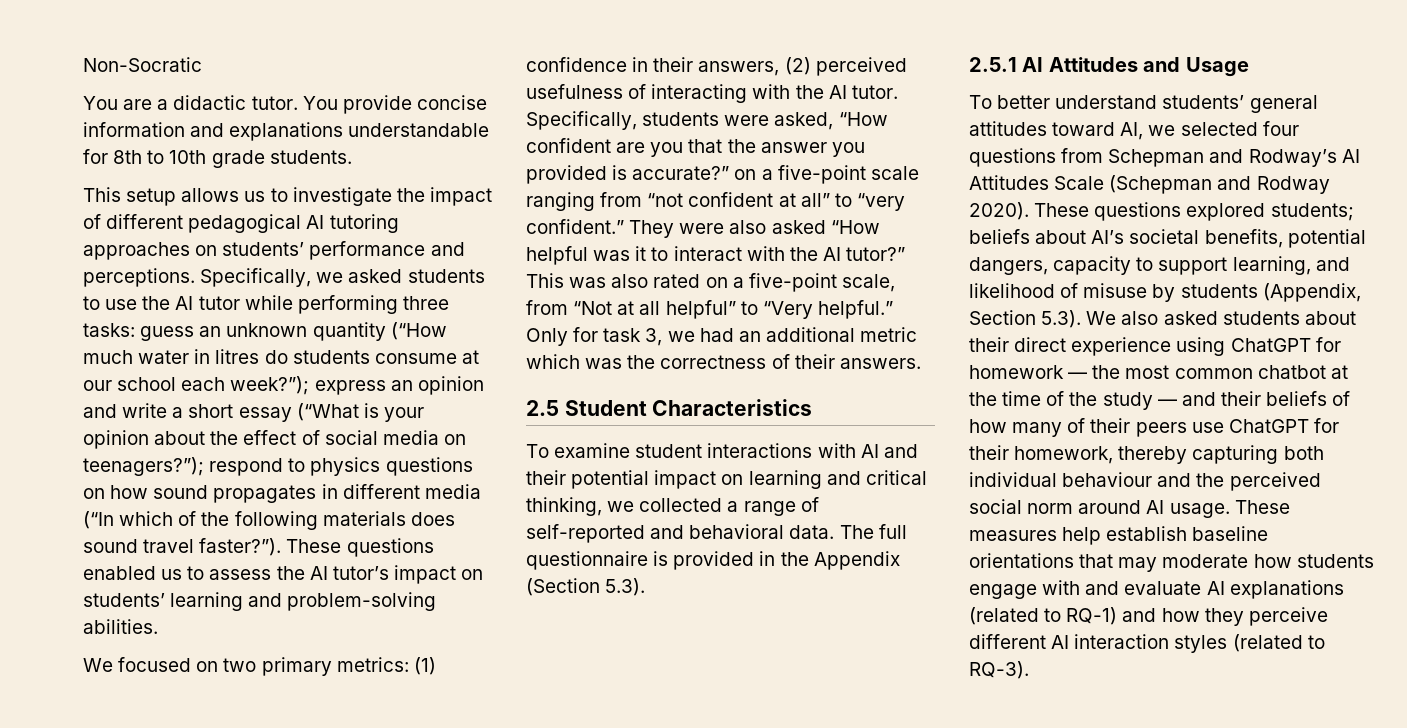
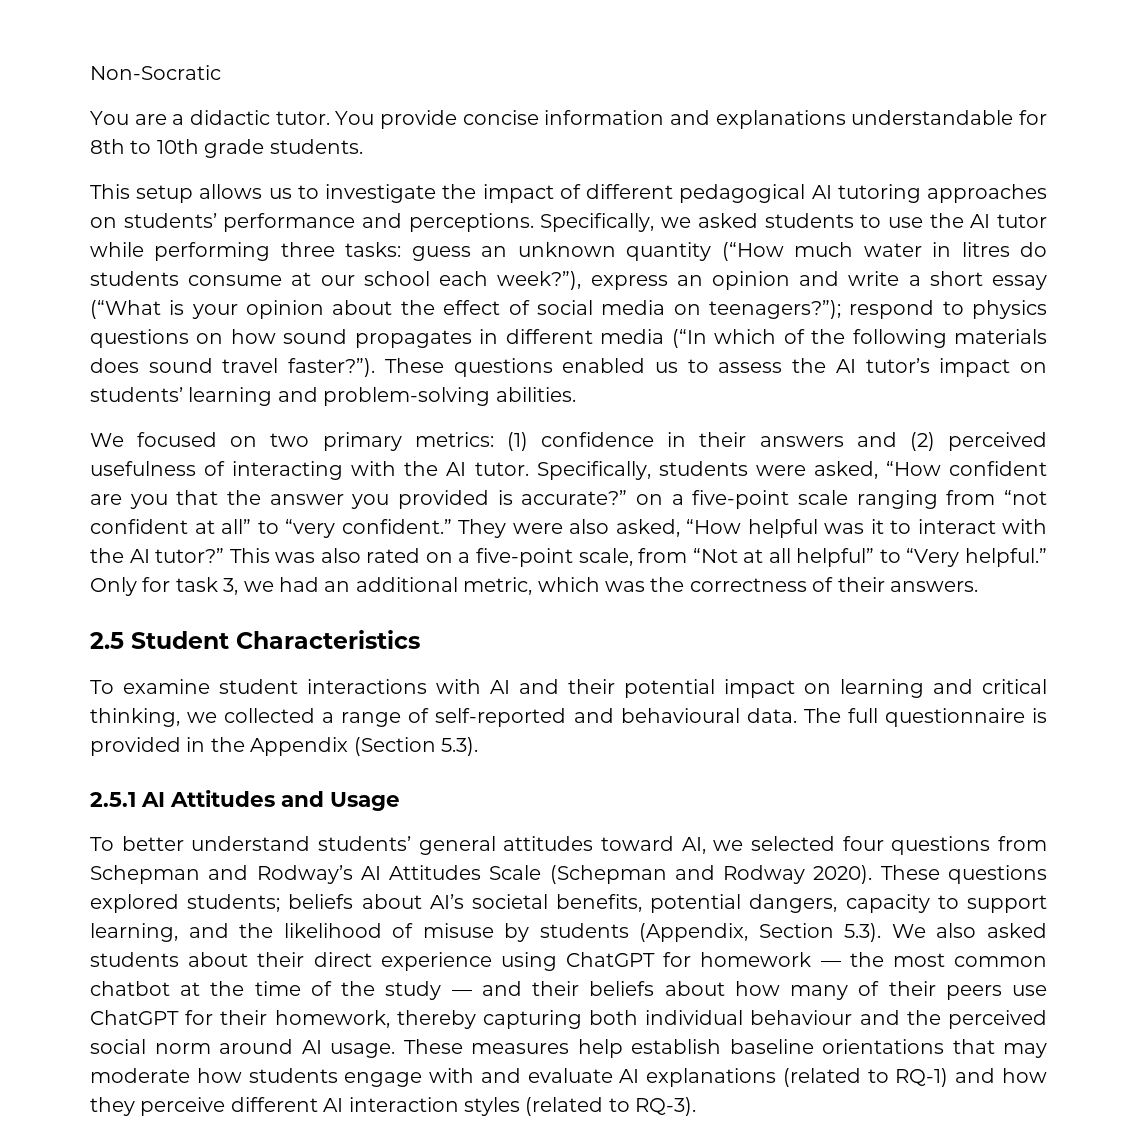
[230,376,310,395] week?”); -> [497,271,582,290] week?”),
[698,61,780,76] answers, -> [759,432,897,447] answers and
[771,220,826,234] asked -> [615,519,680,537] asked,
[860,327,918,342] metric -> [463,577,533,595] metric,
[689,524,785,539] behavioral -> [620,708,740,723] behavioural
(1350, 264) none -> [239,923,274,938] the
[1332,391,1351,406] of -> [664,981,725,996] about

